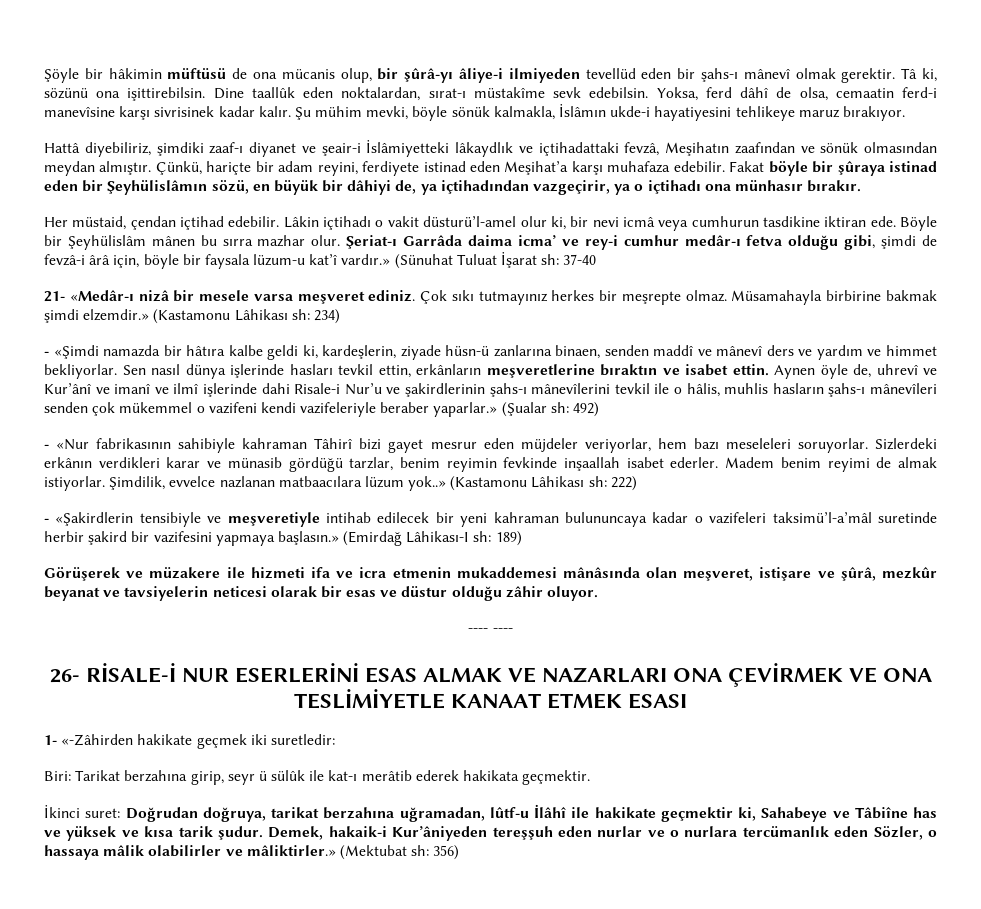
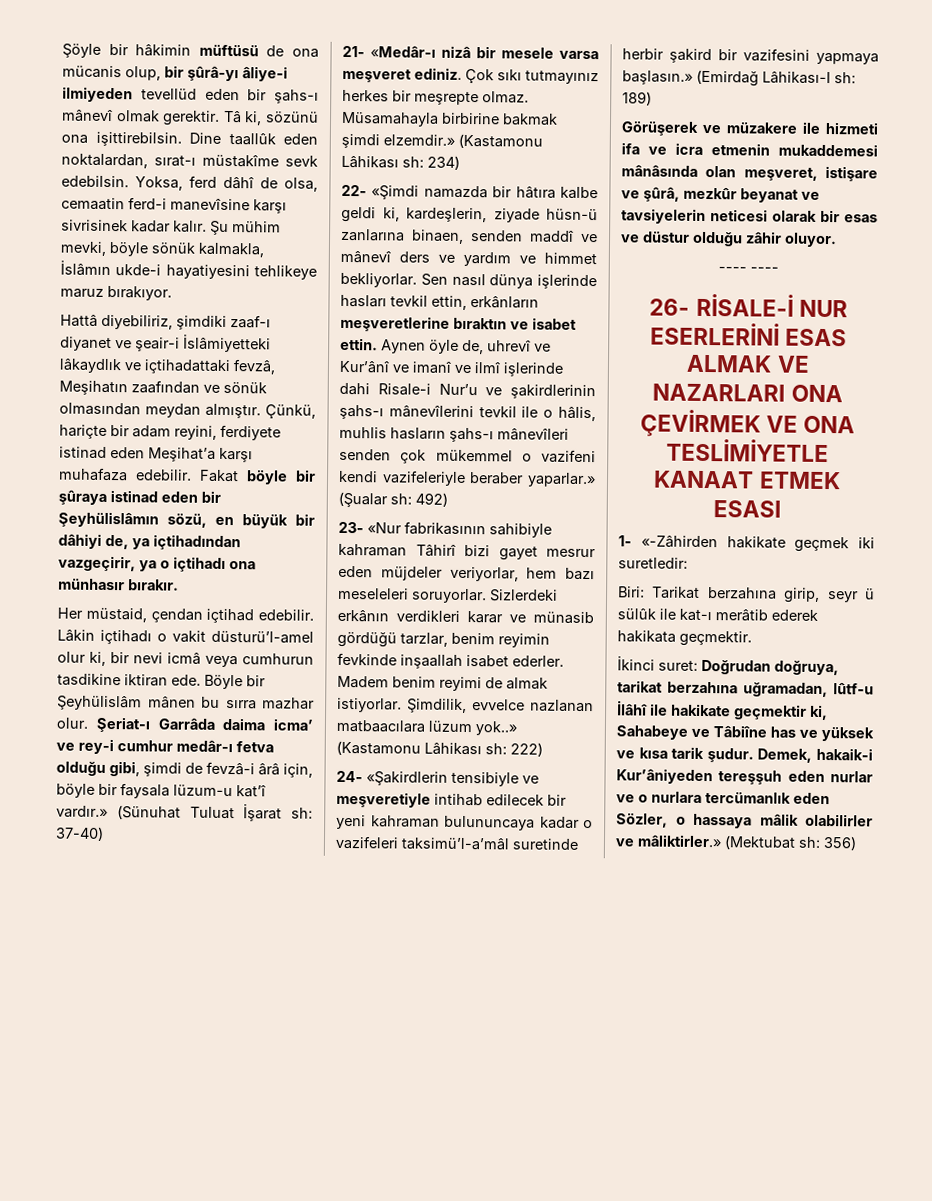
[563,254,597,265] 37-40 -> [55,826,104,841] 37-40)
[44,351,49,356] - -> [341,184,367,197] 22-
[44,444,49,449] - -> [338,521,364,534] 23-
[44,518,49,523] - -> [336,770,363,783] 24-

